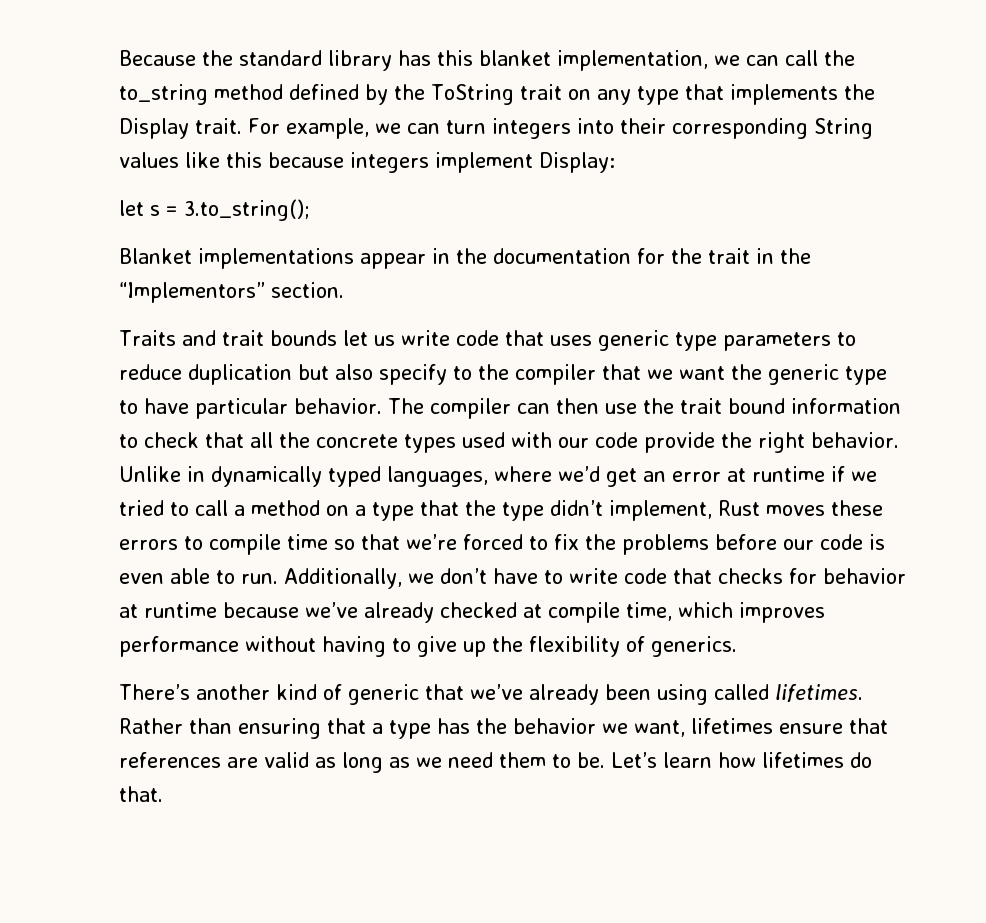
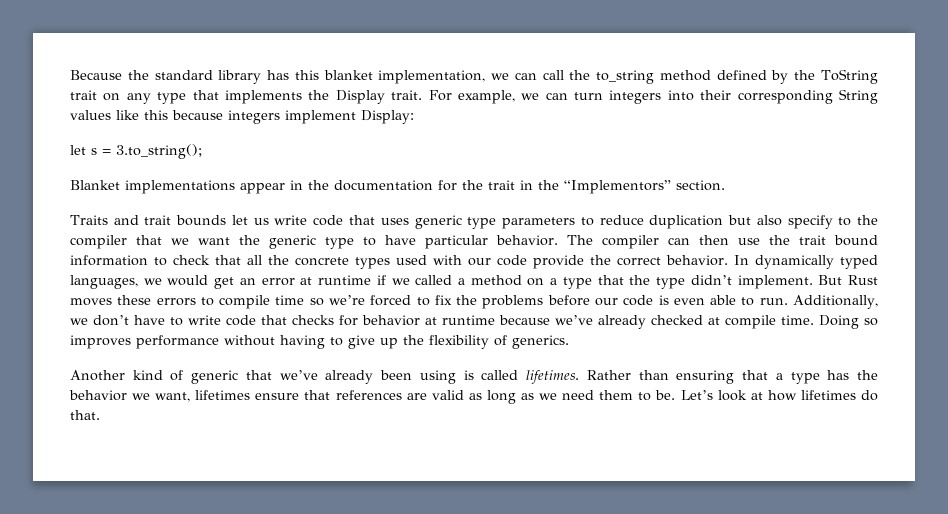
[758,432,899,453] [119,466,205,482] right behavior. Unlike in -> [617,255,749,266] correct behavior. In
[494,466,600,482] where we’d -> [143,275,209,286] we would
[119,500,228,516] tried to call -> [415,275,453,285] called
[609,500,712,521] implement, -> [737,275,843,289] implement. But
[361,534,400,550] that -> (324, 302) none
[626,602,733,621] time, which -> [781,315,878,329] time. Doing so
[119,684,270,700] There’s another -> [70,370,125,381] Another
(708, 694) none -> [463,370,474,380] is
[663,752,712,768] learn -> [717,390,763,401] look at

